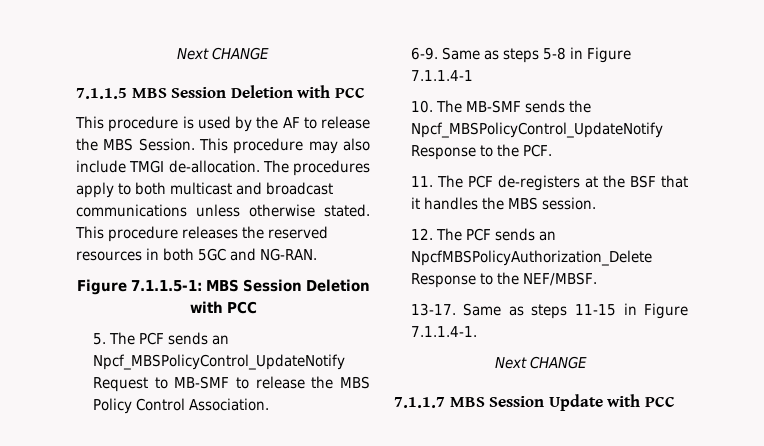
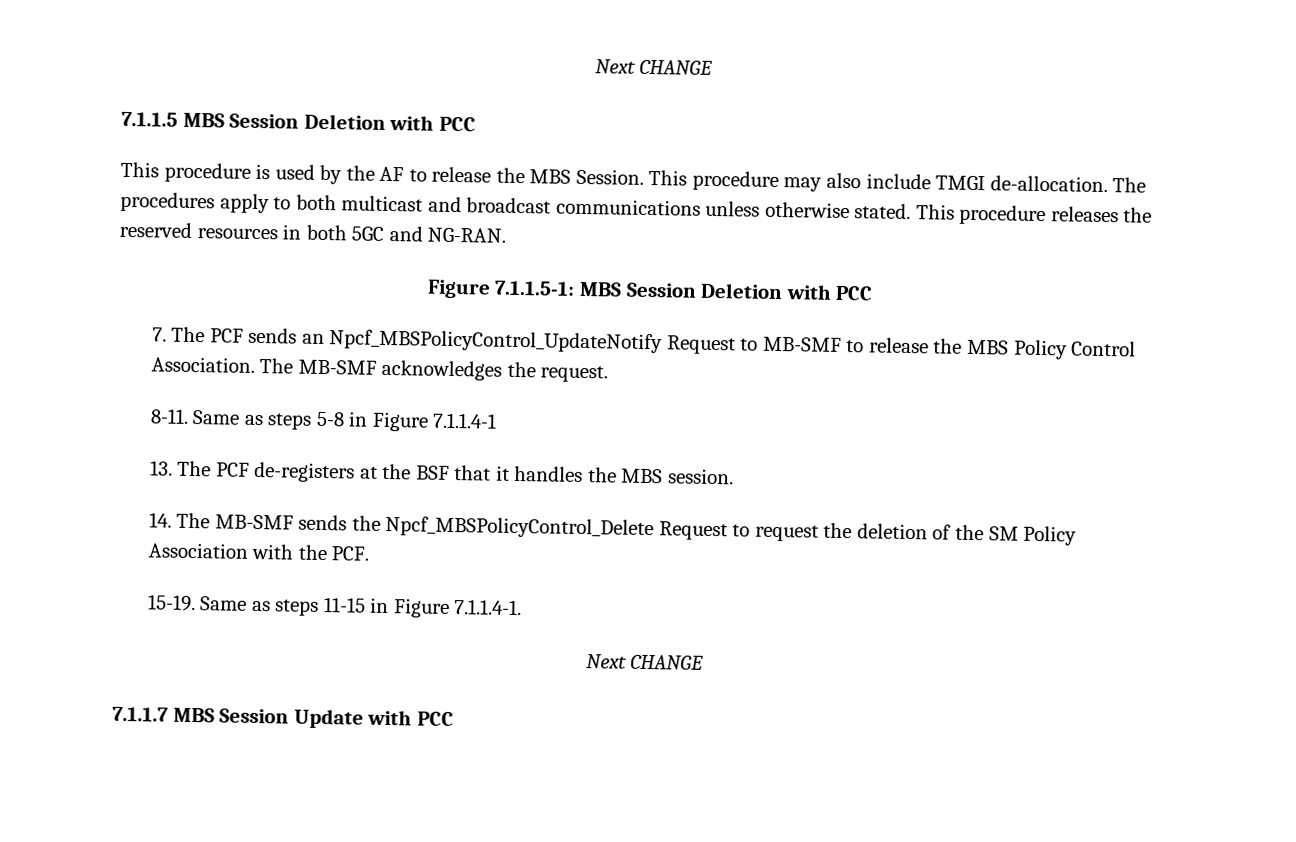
[92,333,106,345] 5. -> [151,327,167,342] 7.
[410,47,438,60] // 6-9. -> [259,358,609,383] [149,408,189,424] The MB-SMF acknowledges the request. // 8-11.
[410,100,591,113] [410,122,663,138] [410,144,552,160] [410,176,433,187] 10. The MB-SMF sends the Npcf_MBSPolicyControl_UpdateNotify Response to the PCF. // 11. -> [149,460,173,476] 13.
[410,228,556,241] [410,250,652,266] [410,272,597,288] [410,303,456,316] 12. The PCF sends an NpcfMBSPolicyAuthorization_Delete Response to the NEF/MBSF. // 13-17. -> [148,512,1078,546] [147,542,371,561] [147,594,196,612] 14. The MB-SMF sends the Npcf_MBSPolicyControl_Delete Request to request the deletion of the SM Policy Association with the PCF. // 15-19.

